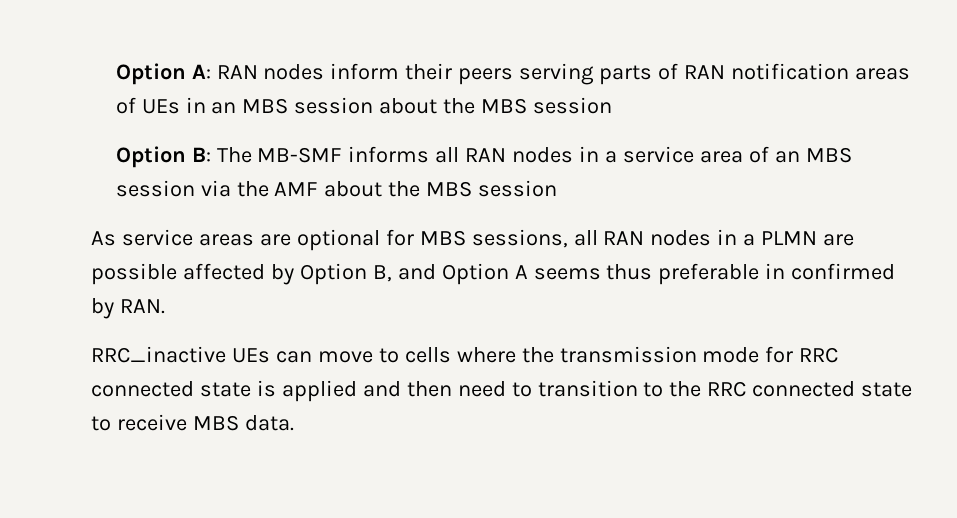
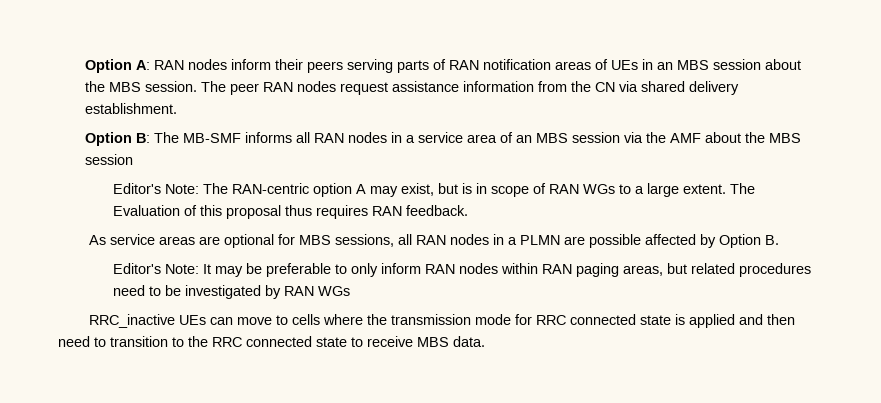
[533,97,613,114] session -> [145,81,740,95] [85,103,178,114] session. The peer RAN nodes request assistance information from the CN via shared delivery establishment.
(558, 188) none -> [112,183,755,197] [112,205,468,219] // Editor's Note: The RAN-centric option A may exist, but is in scope of RAN WGs to a large extent. The Evaluation of this proposal thus requires RAN feedback.
[372,263,896,285] [91,298,165,319] B, and Option A seems thus preferable in confirmed by RAN. -> [764,235,779,245] [112,263,811,277] [112,285,350,299] B. // Editor's Note: It may be preferable to only inform RAN nodes within RAN paging areas, but related procedures need to be investigated by RAN WGs

